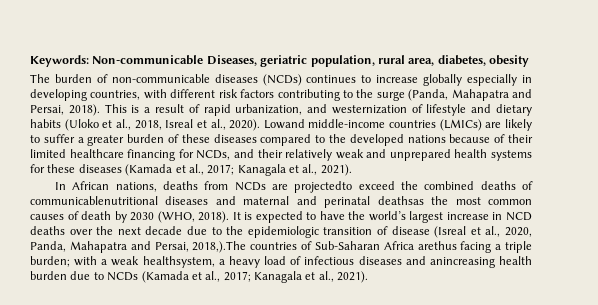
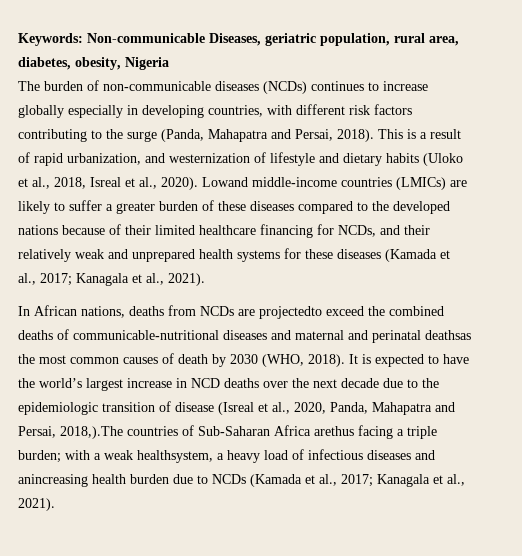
[489,55,529,67] obesity -> [75,57,169,70] obesity, Nigeria
[30,196,158,205] communicablenutritional -> [73,330,219,340] communicable-nutritional

